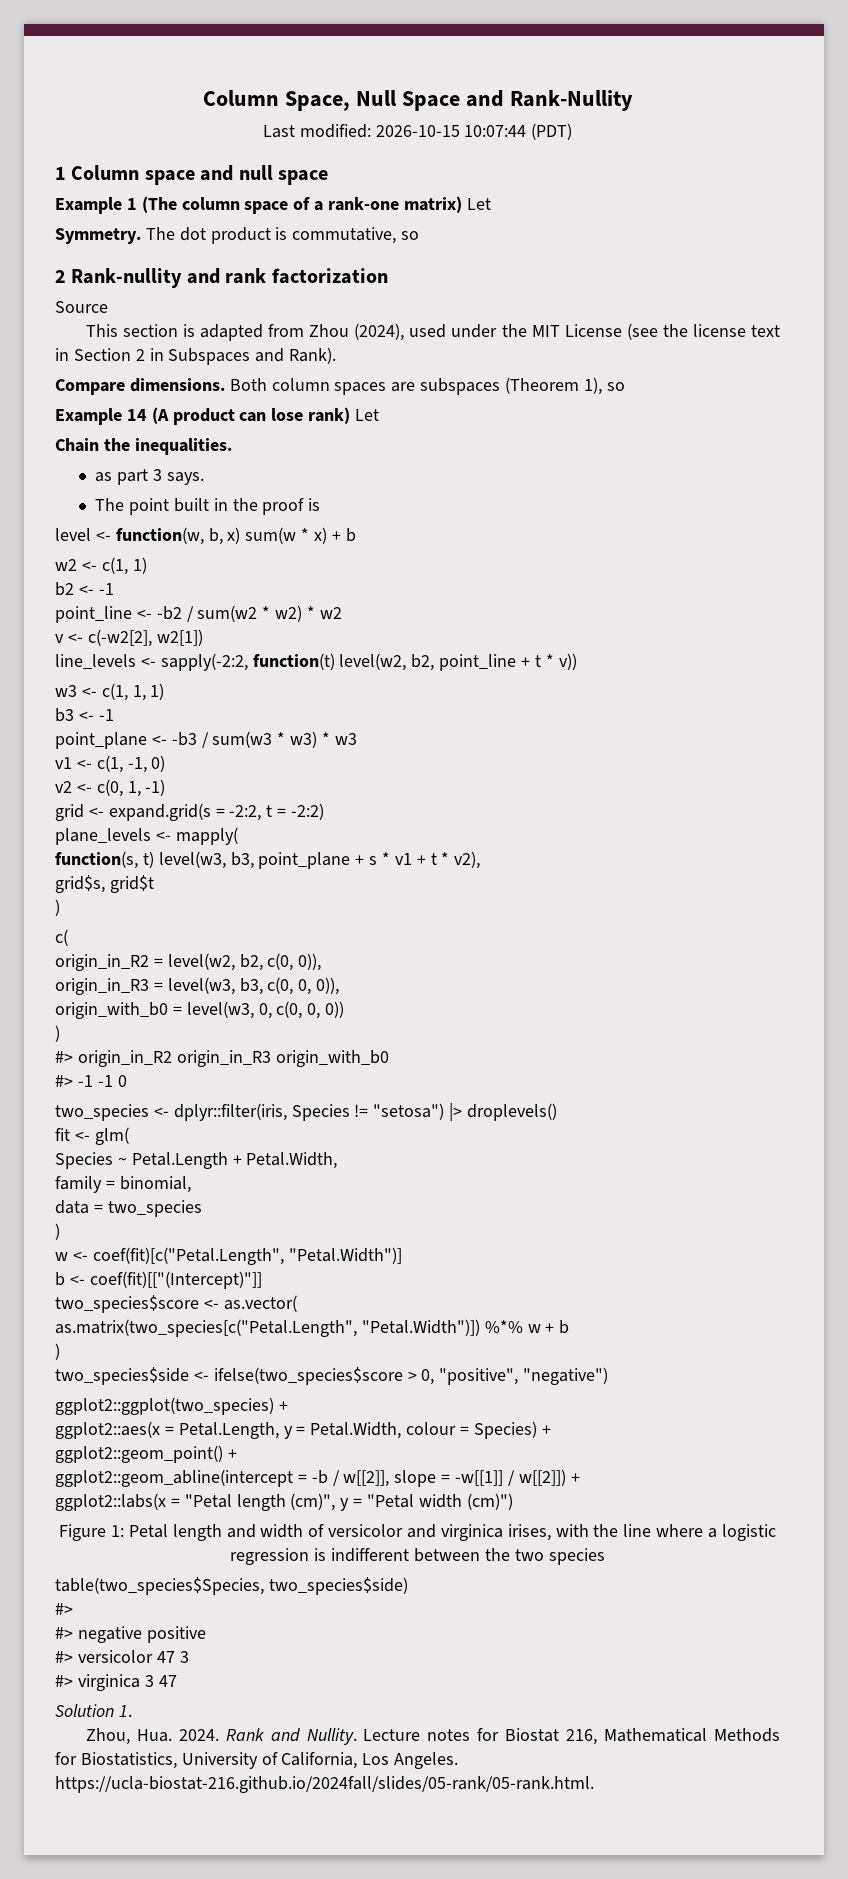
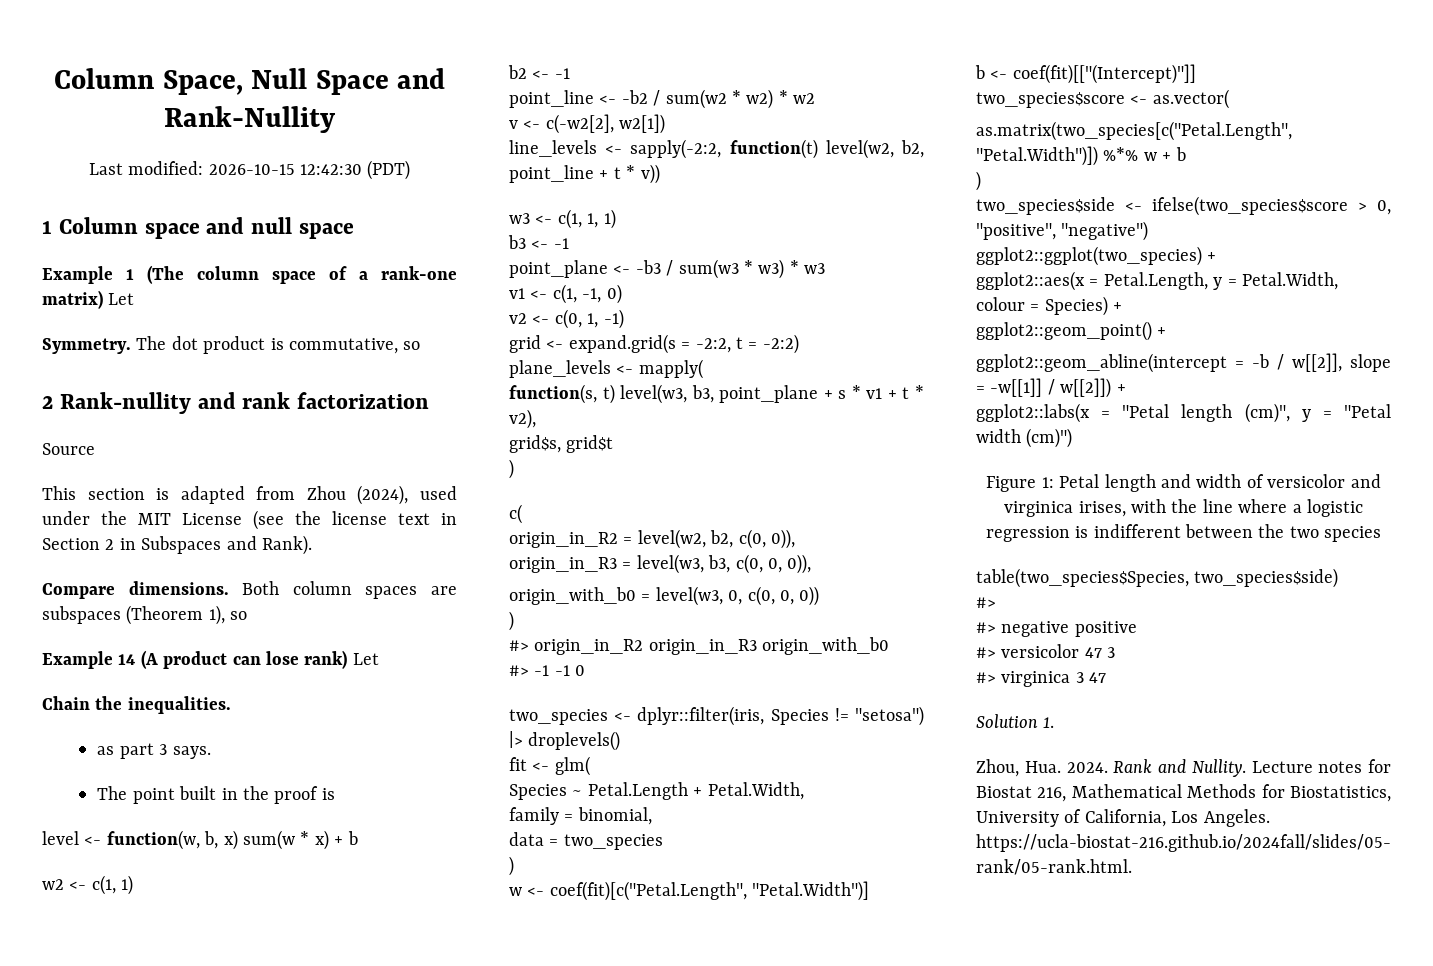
[464,125,527,137] 10:07:44 -> [299,164,362,175] 12:42:30

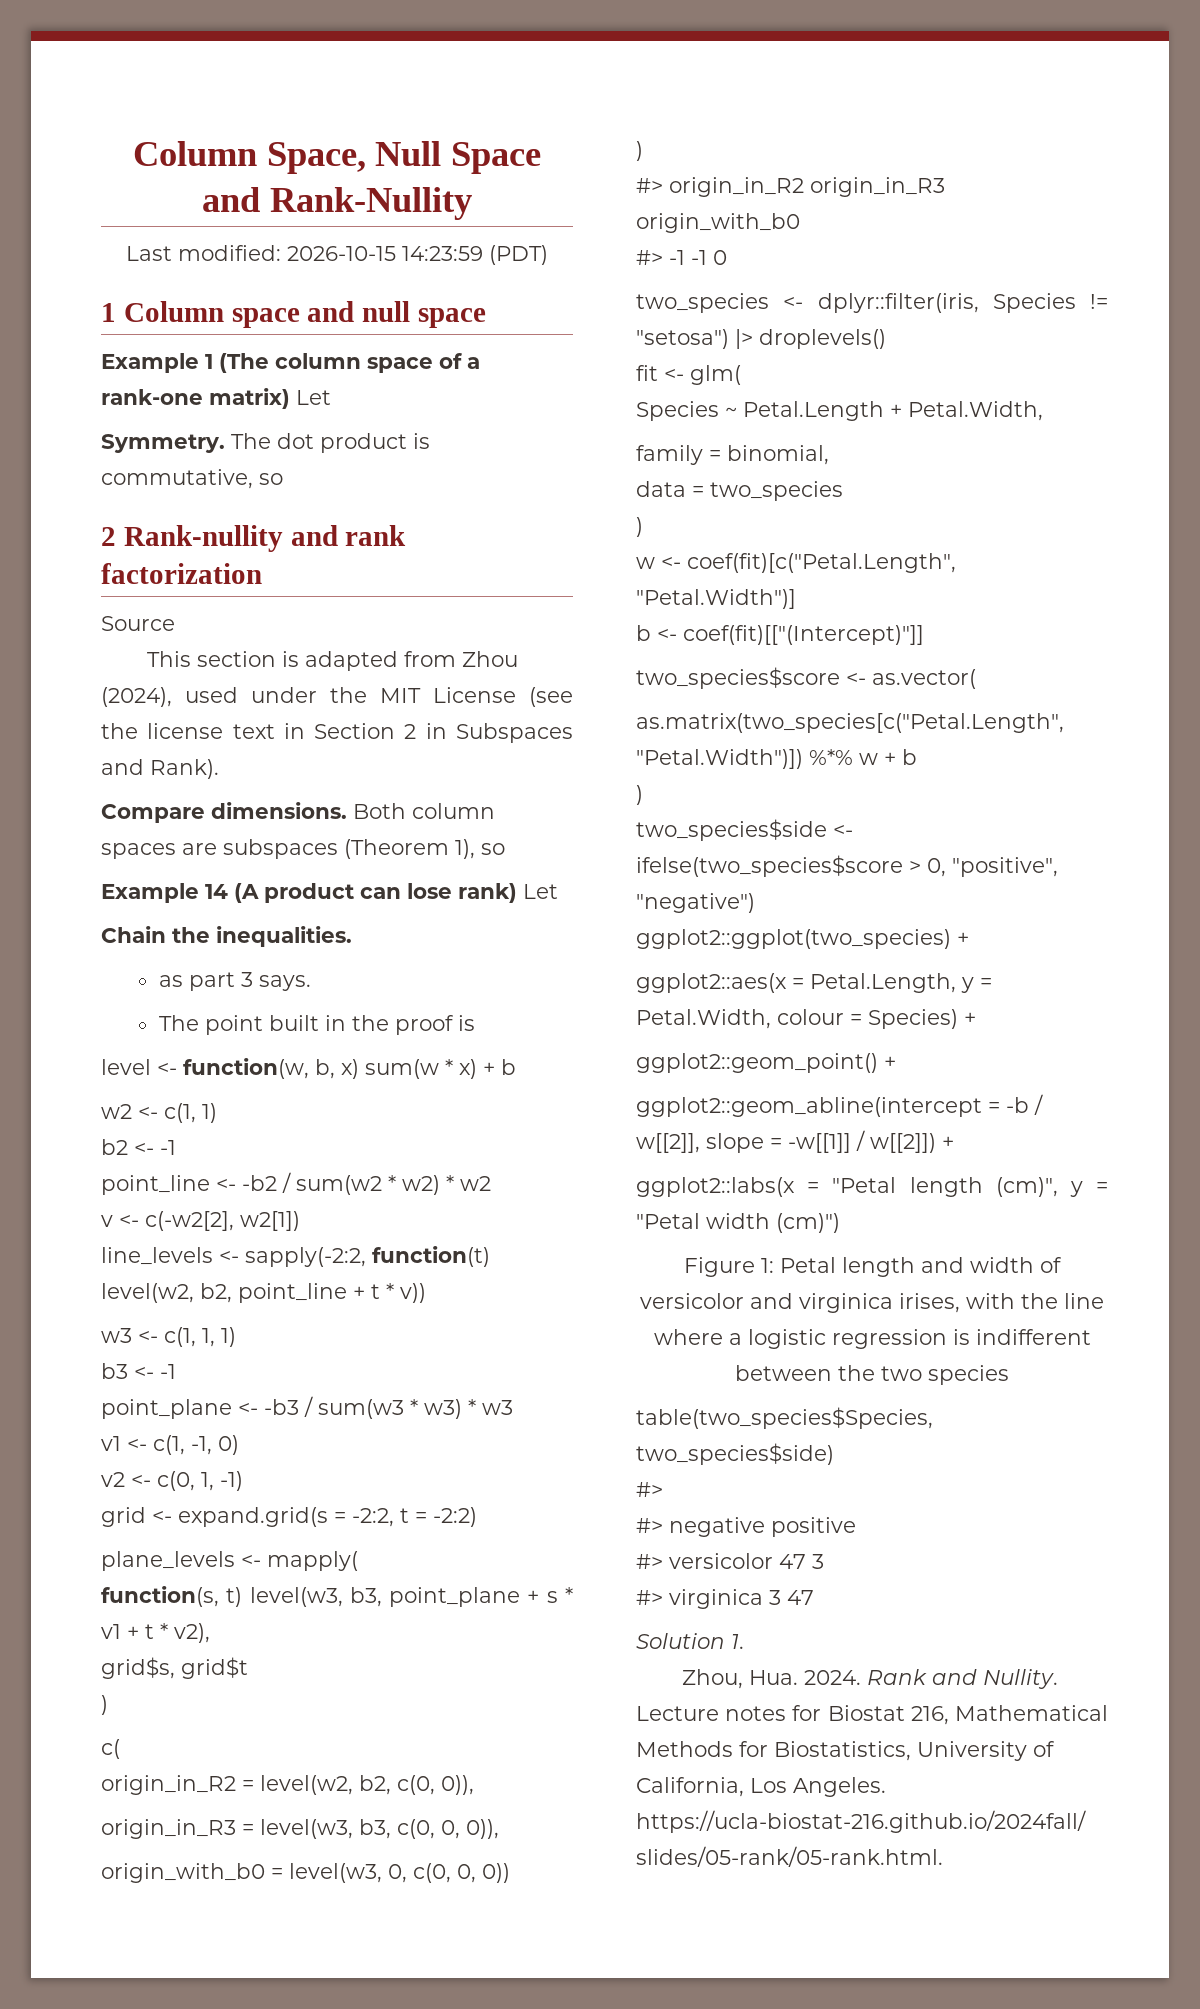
[299,164,362,175] 12:42:30 -> [402,246,483,261] 14:23:59

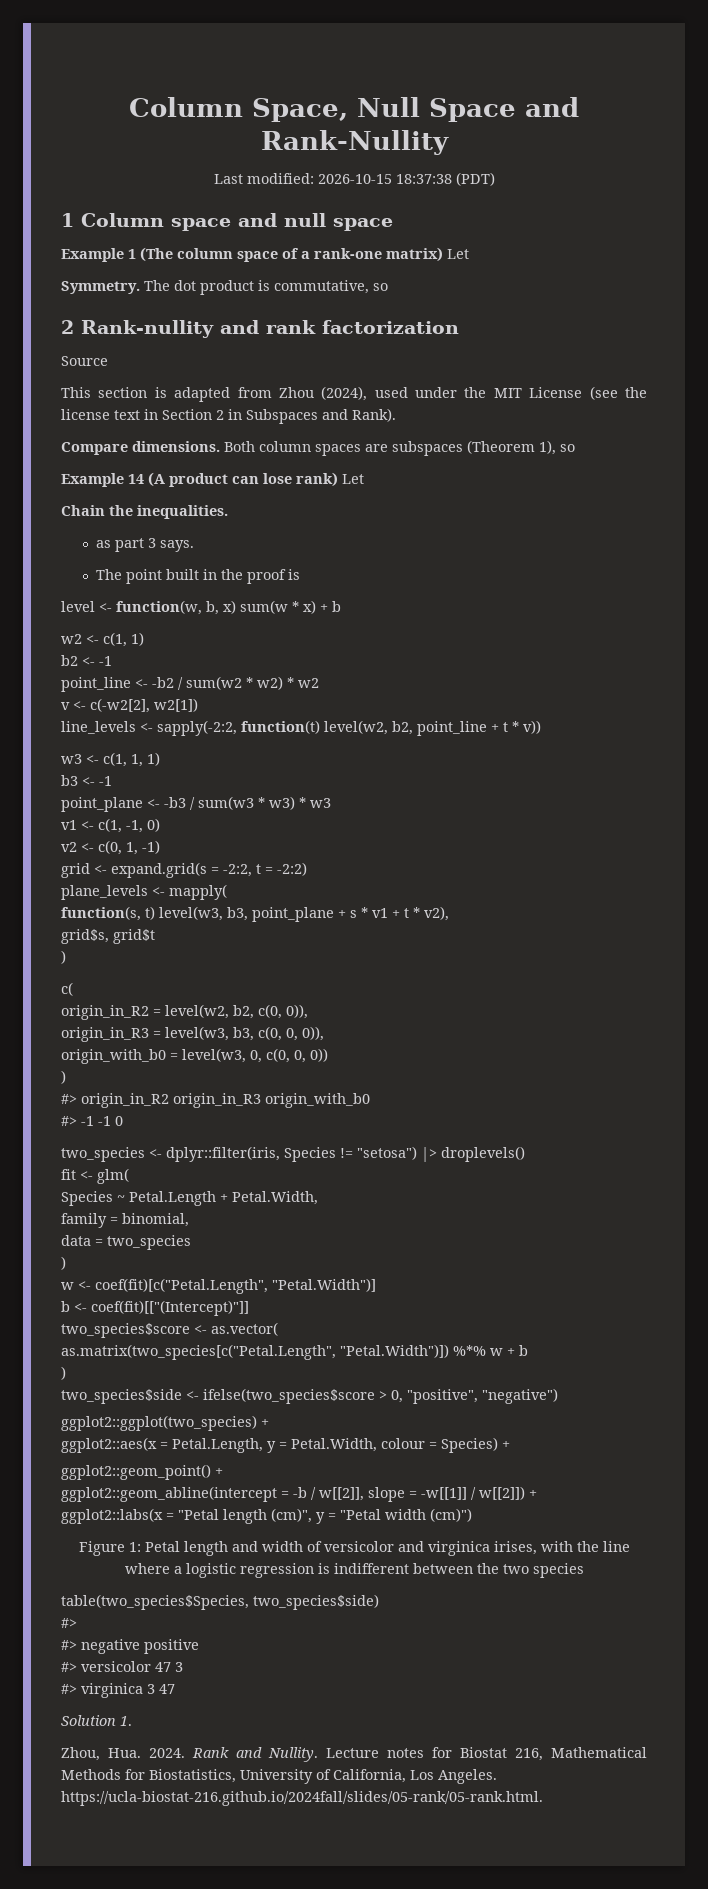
[402,246,483,261] 14:23:59 -> [395,174,452,184] 18:37:38

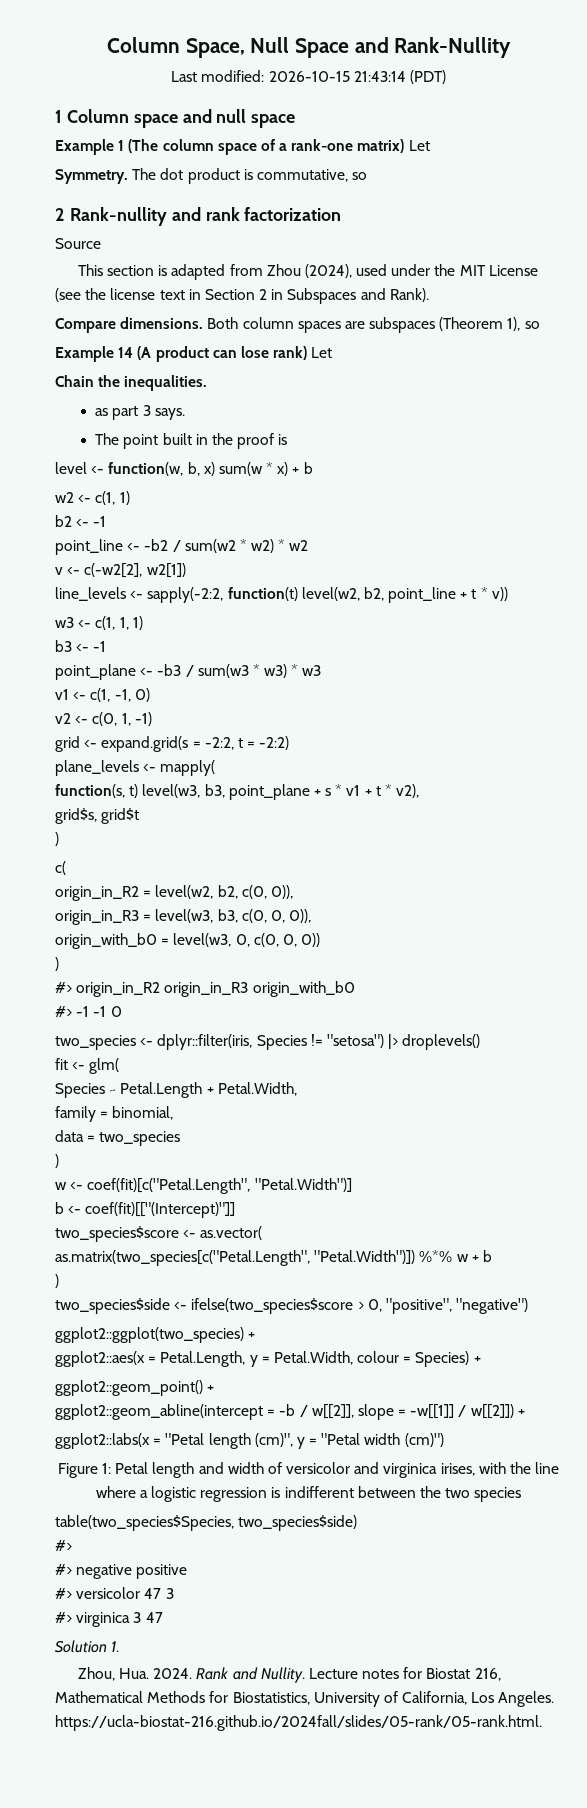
[395,174,452,184] 18:37:38 -> [353,71,406,82] 21:43:14

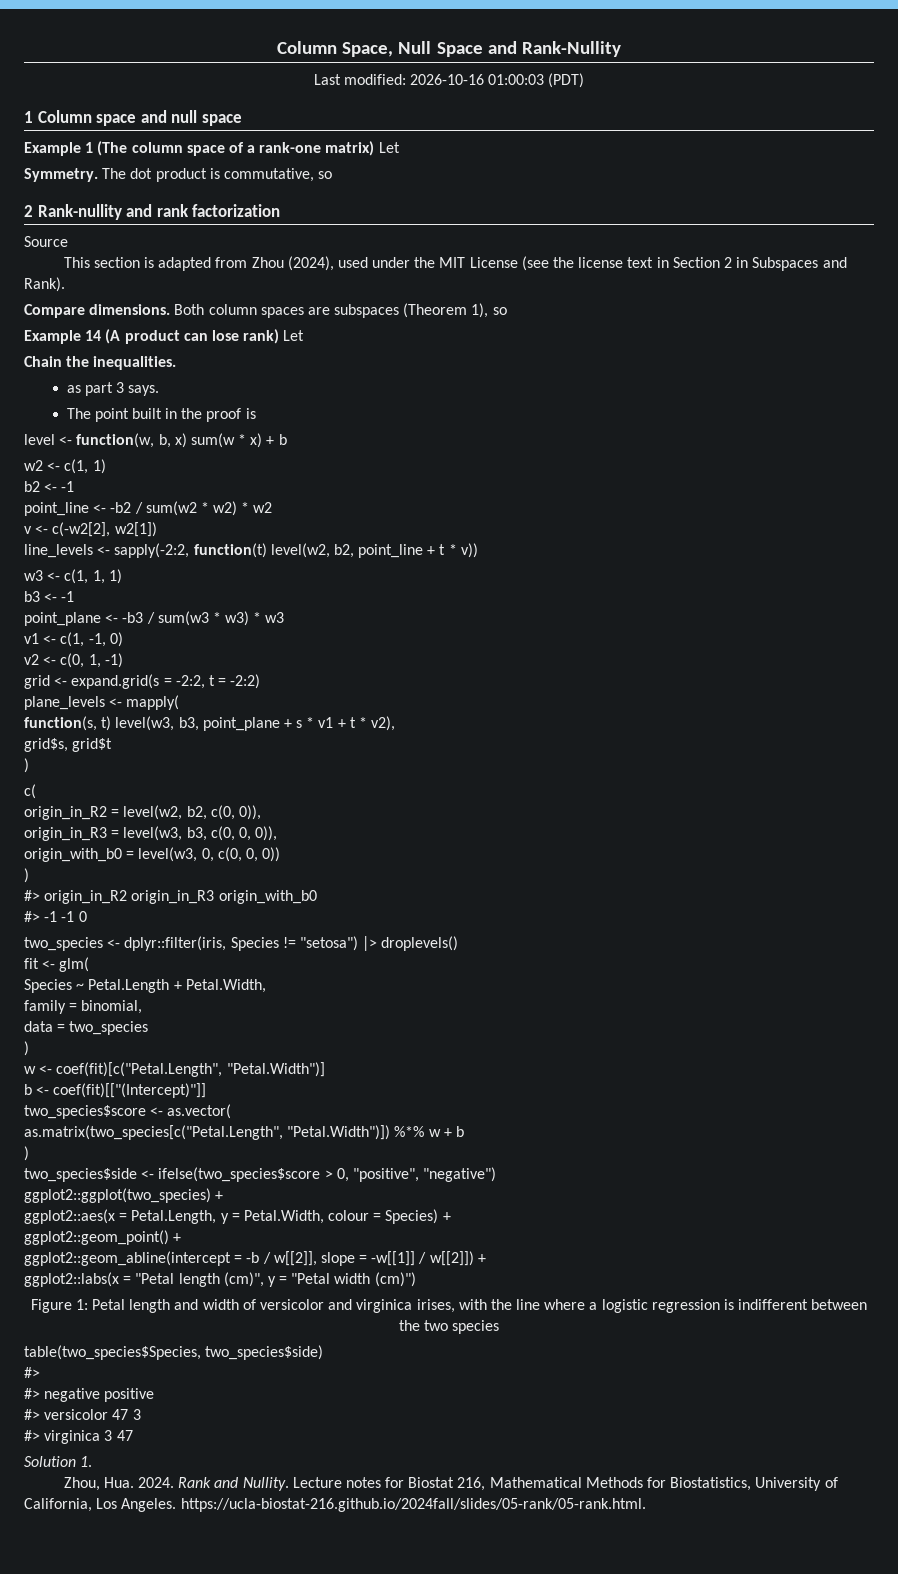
[268,71,406,82] 2026-10-15 21:43:14 -> [410,74,545,85] 2026-10-16 01:00:03

